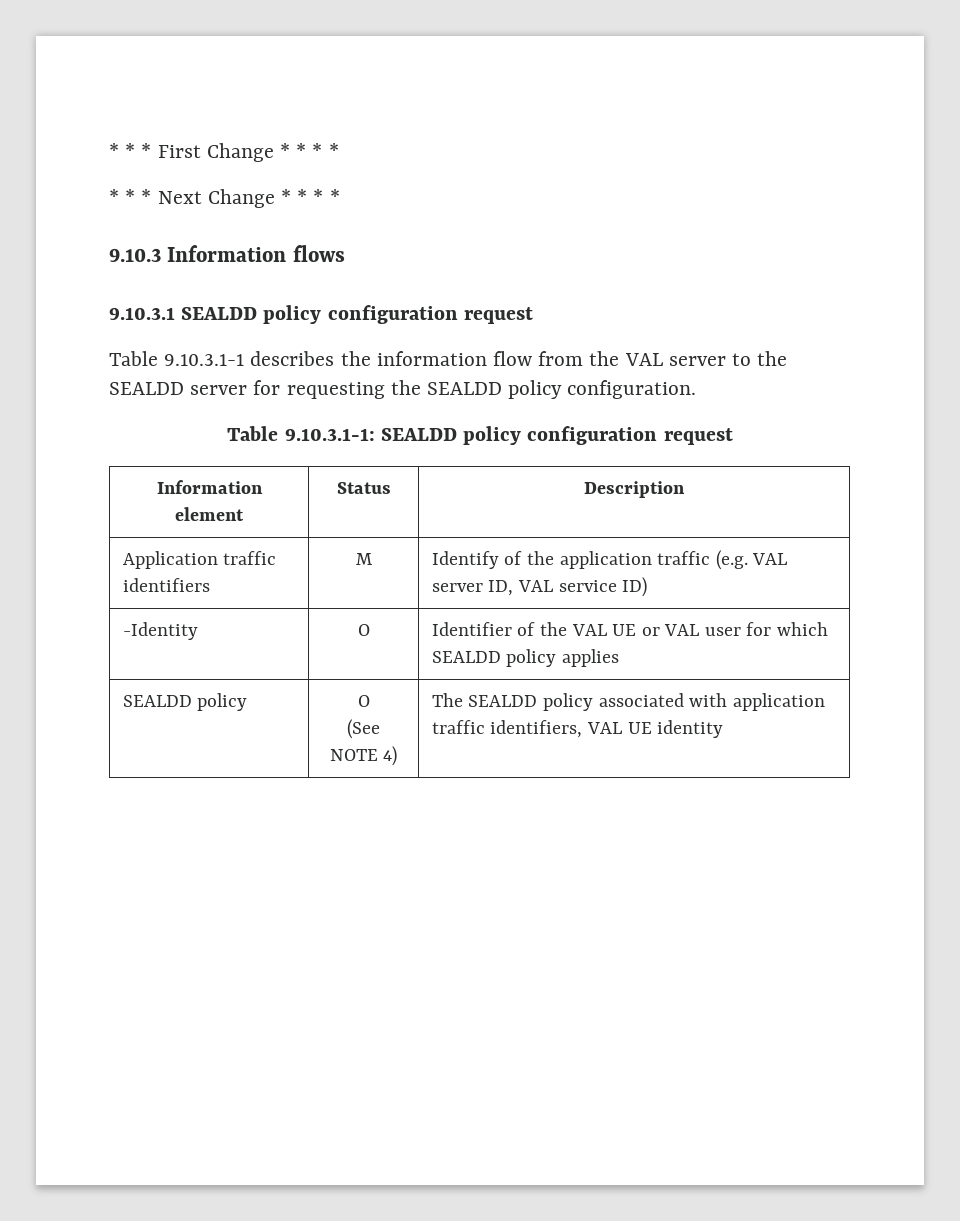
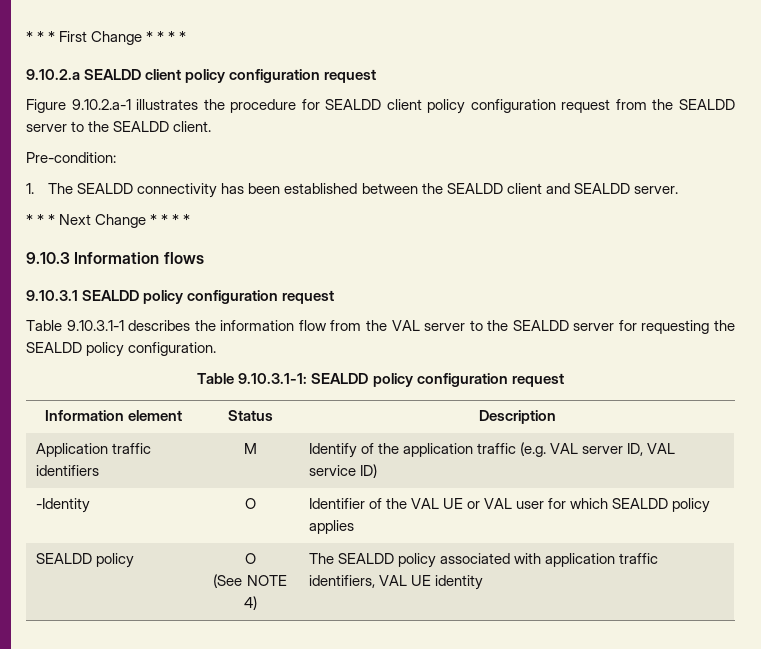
(339, 150) none -> [26,69,377,83] [26,99,736,114] [26,121,212,132] [26,152,116,163] [26,183,678,198] // 9.10.2.a SEALDD client policy configuration request // Figure 9.10.2.a-1 illustrates the procedure for SEALDD client policy configuration request from the SEALDD server to the SEALDD client. // Pre-condition: // 1. The SEALDD connectivity has been established between the SEALDD client and SEALDD server.

